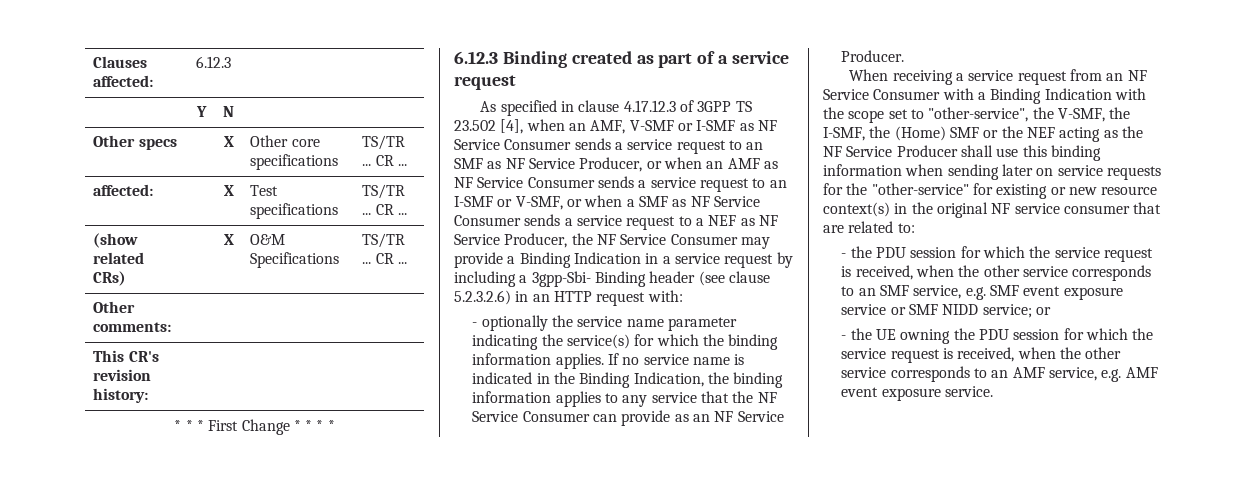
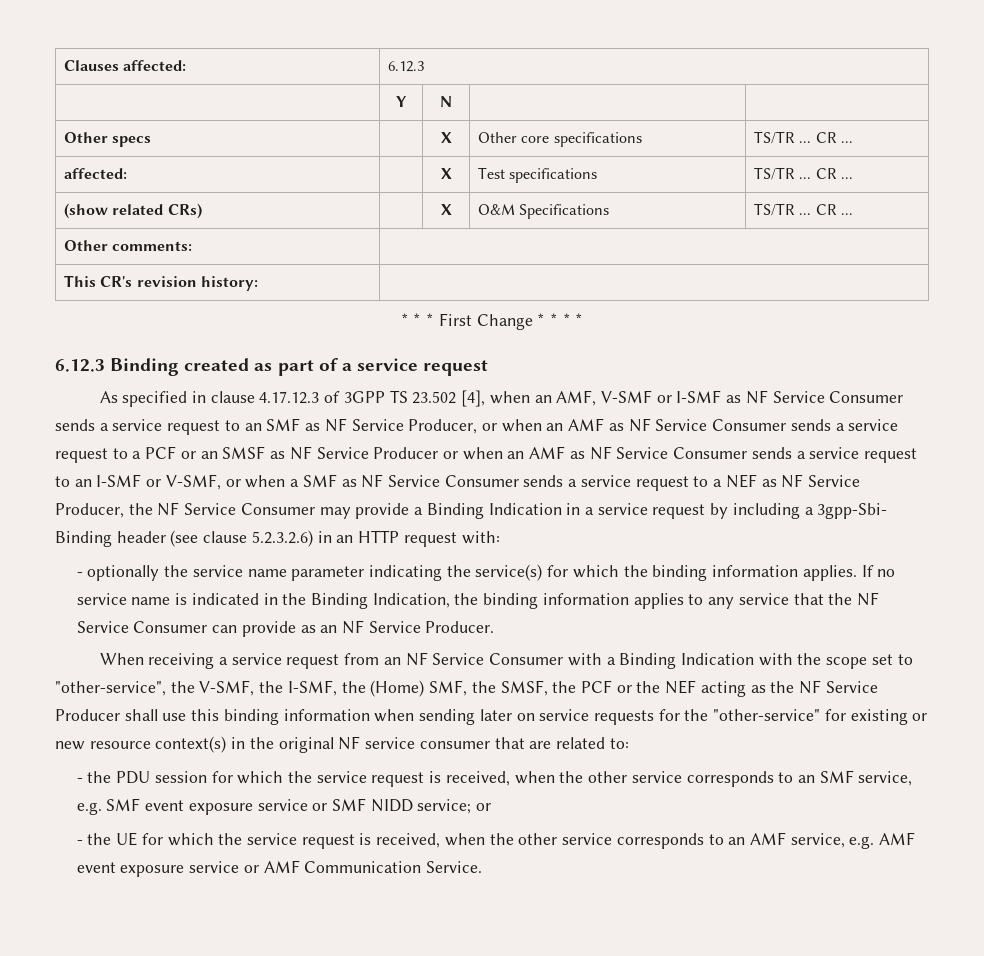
(766, 183) none -> [132,446,917,463] [55,476,70,487] a PCF or an SMSF as NF Service Producer or when an AMF as NF Service Consumer sends a service request to
[949,127,979,138] SMF -> [429,680,612,696] SMF, the SMSF, the PCF
[900,328,1060,344] owning the PDU session -> (138, 839) none
[945,386,994,397] service. -> [189,860,482,873] service or AMF Communication Service.

